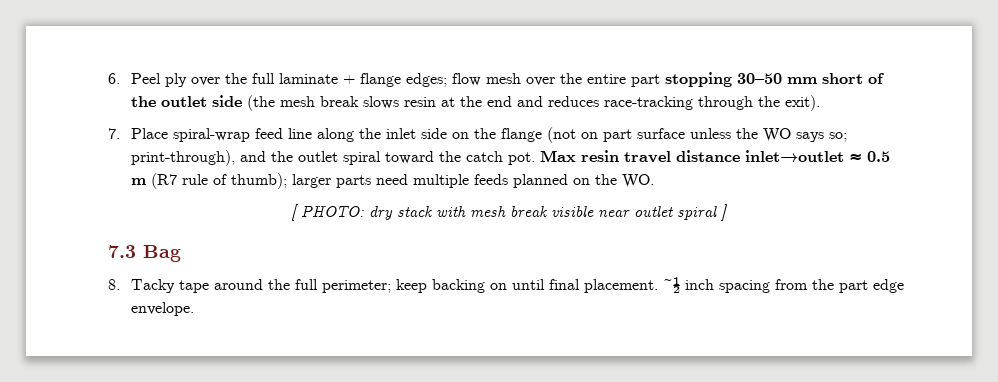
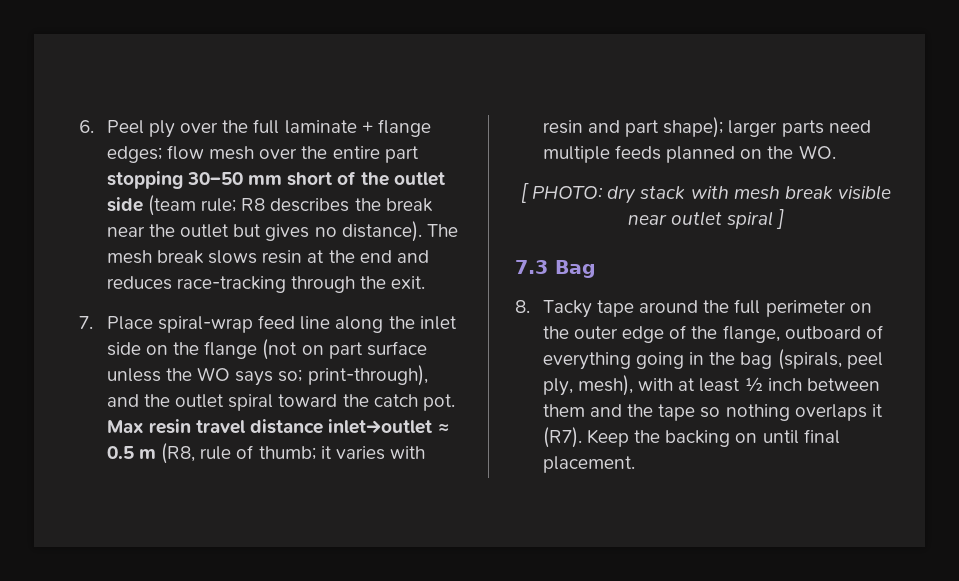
[246,95,275,111] (the -> [148,195,433,216] [106,221,458,242] (team rule; R8 describes the break near the outlet but gives no distance). The
[784,95,820,111] exit). -> [391,276,426,289] exit.
[150,173,177,189] (R7 -> [161,443,196,464] (R8,
[230,173,287,189] thumb); -> [258,446,425,460] [542,117,724,138] thumb; it varies with resin and part shape);
[321,279,427,293] perimeter; keep -> [765,300,872,317] [542,325,883,343] [542,349,883,370] [542,375,880,396] [542,404,883,421] [542,427,661,448] perimeter on the outer edge of the flange, outboard of everything going in the bag (spirals, peel ply, mesh), with at least ½ inch between them and the tape so nothing overlaps it (R7). Keep the
[662,277,904,293] [130,302,194,316] ~½ inch spacing from the part edge envelope. -> (635, 464) none

